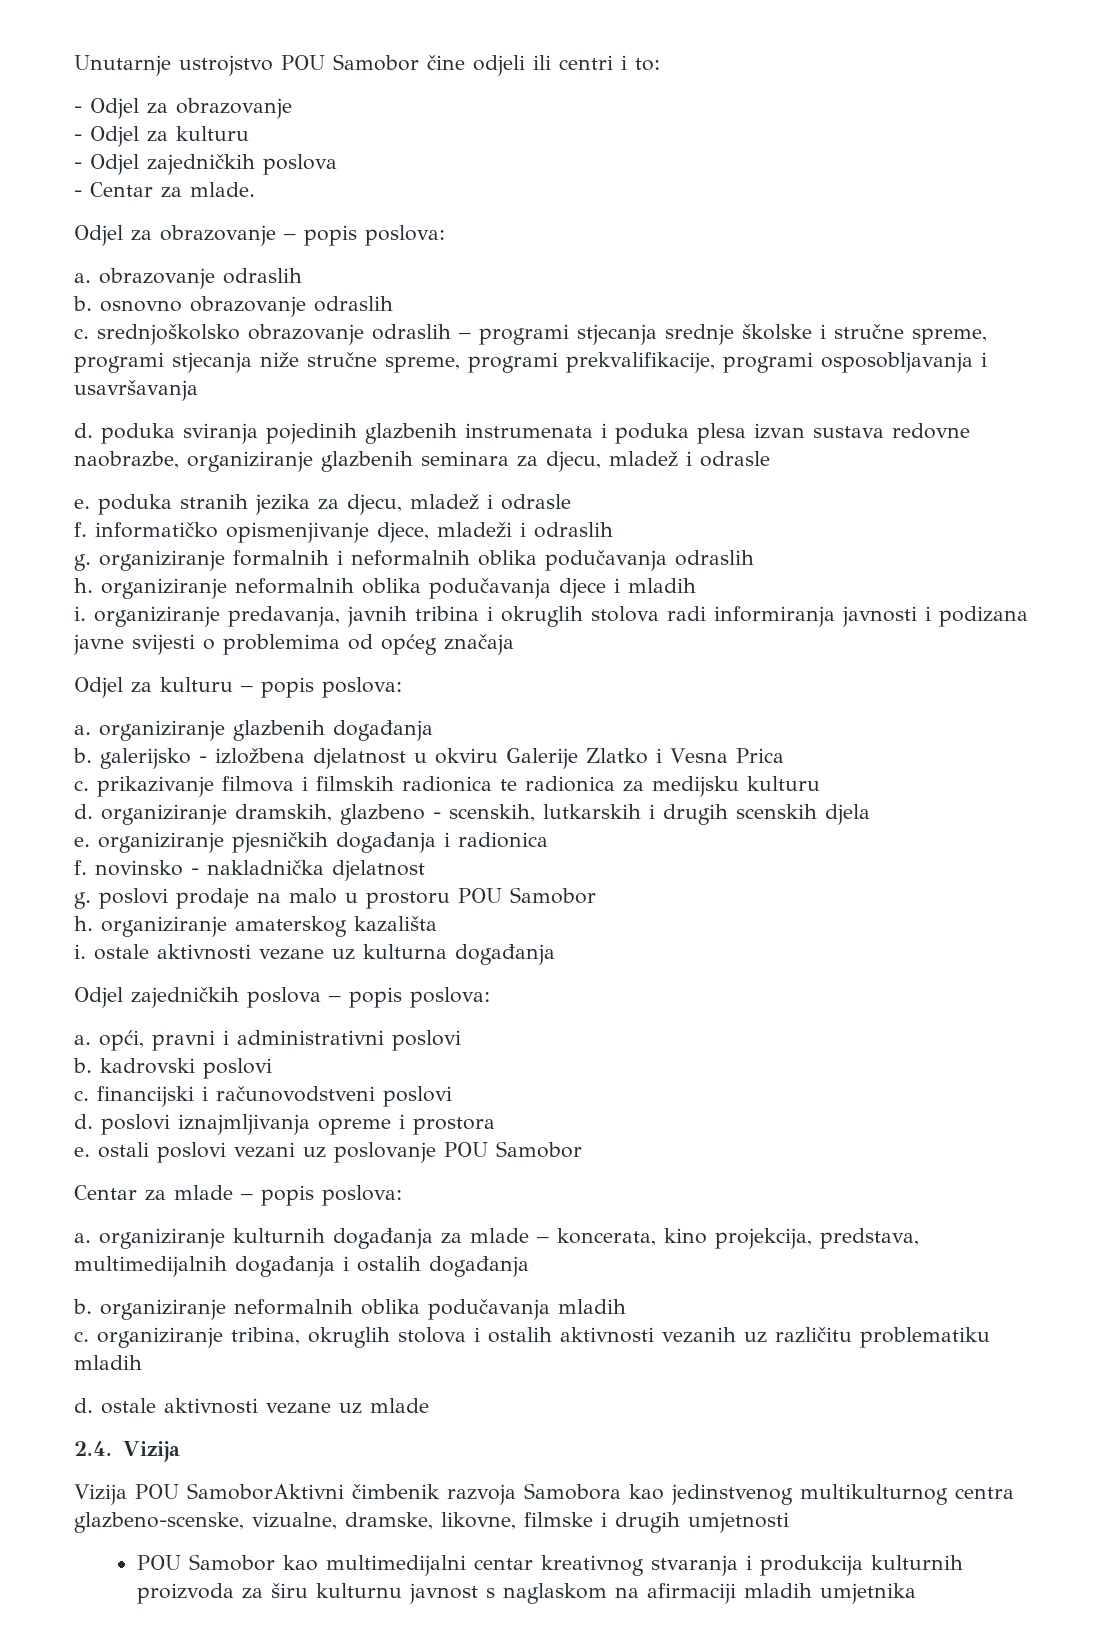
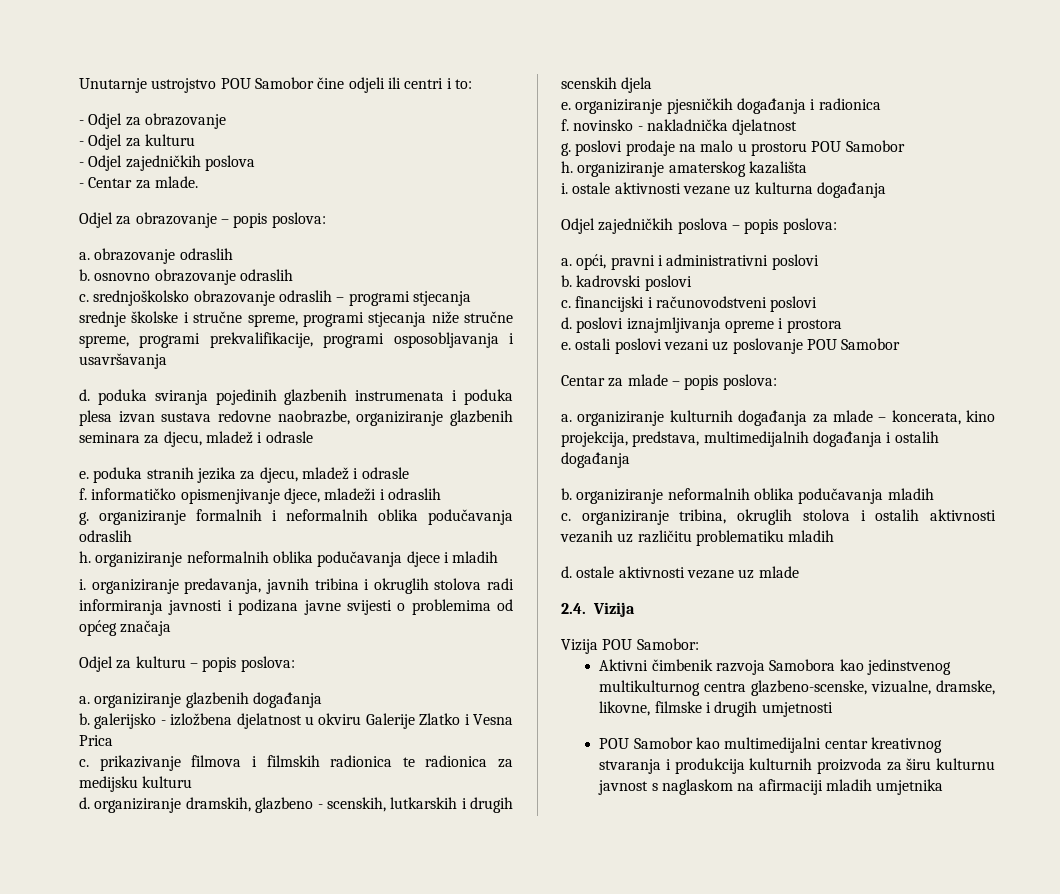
[186,1483,344,1500] SamoborAktivni -> [636,638,699,650] [599,659,649,671] Samobor: // Aktivni

